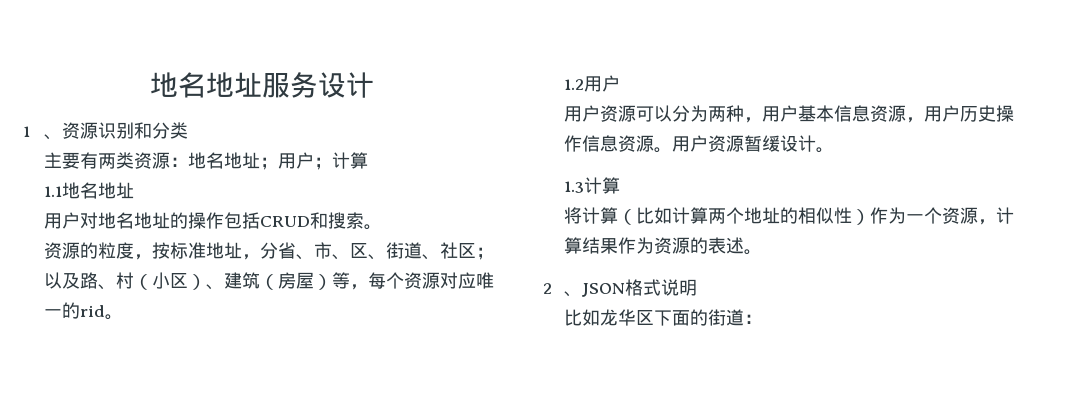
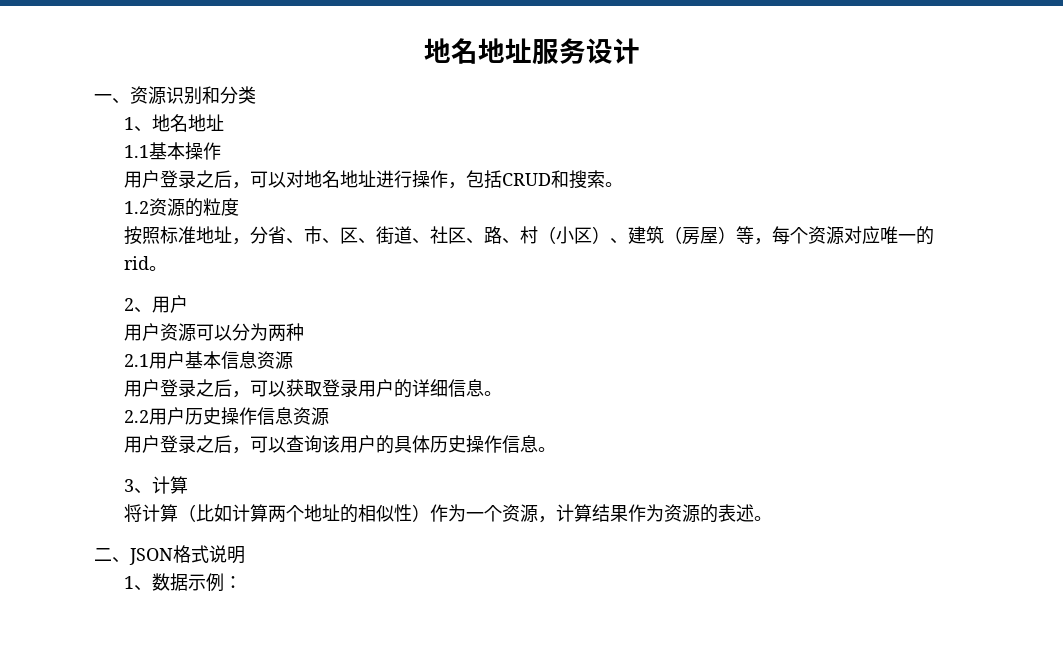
[23,126,30,137] 1 -> [94,94,112,102] 一
[43,152,368,170] [43,182,134,199] [43,212,224,229] 主要有两类资源：地名地址；用户；计算 // 1.1地名地址 // 用户对地名地址的操作 -> [123,114,224,132] [123,142,221,160] [123,170,466,189] 1、地名地址 // 1.1基本操作 // 用户登录之后，可以对地名地址进行操作，
(382, 227) none -> [123,201,149,214] 1.2
[133,242,170,260] ，按 -> [123,226,160,245] // 按照
[475,247,494,260] [43,272,80,289] ；以及 -> [465,238,484,244] 、
[563,79,584,90] 1.2 -> [123,298,152,313] 2、
[743,117,762,123] ， -> [123,354,149,367] // 2.1
[905,117,924,123] ， -> [123,379,502,398] [123,410,149,423] // 用户登录之后，可以获取登录用户的详细信息。 // 2.2
[653,135,834,153] [563,181,584,193] 。用户资源暂缓设计。 // 1.3 -> [123,435,556,454] [123,479,152,494] // 用户登录之后，可以查询该用户的具体历史操作信息。 // 3、
[543,283,552,294] 2 -> [94,548,112,561] 二
[563,309,744,326] 比如龙华区下面的街道 -> [123,573,224,592] 1、数据示例

